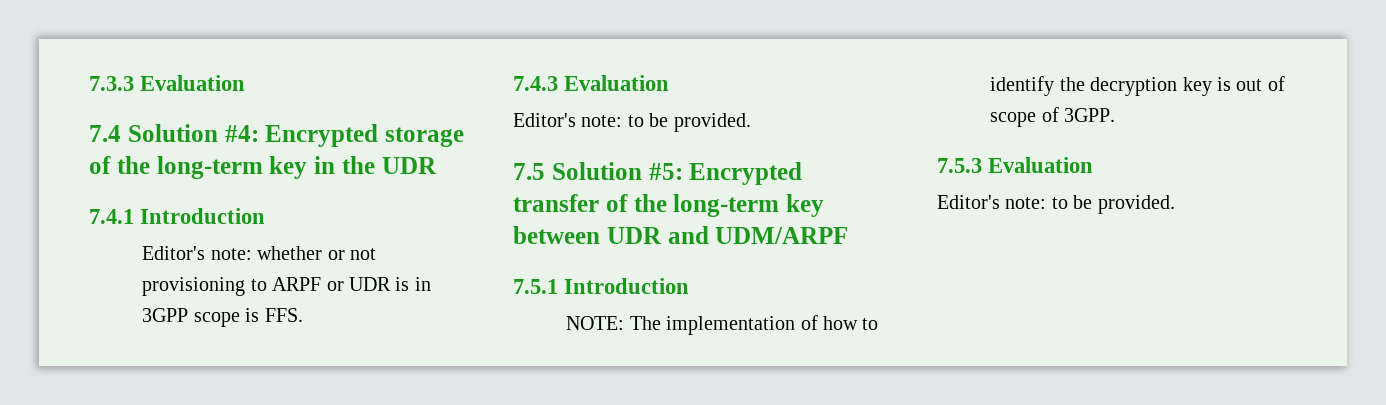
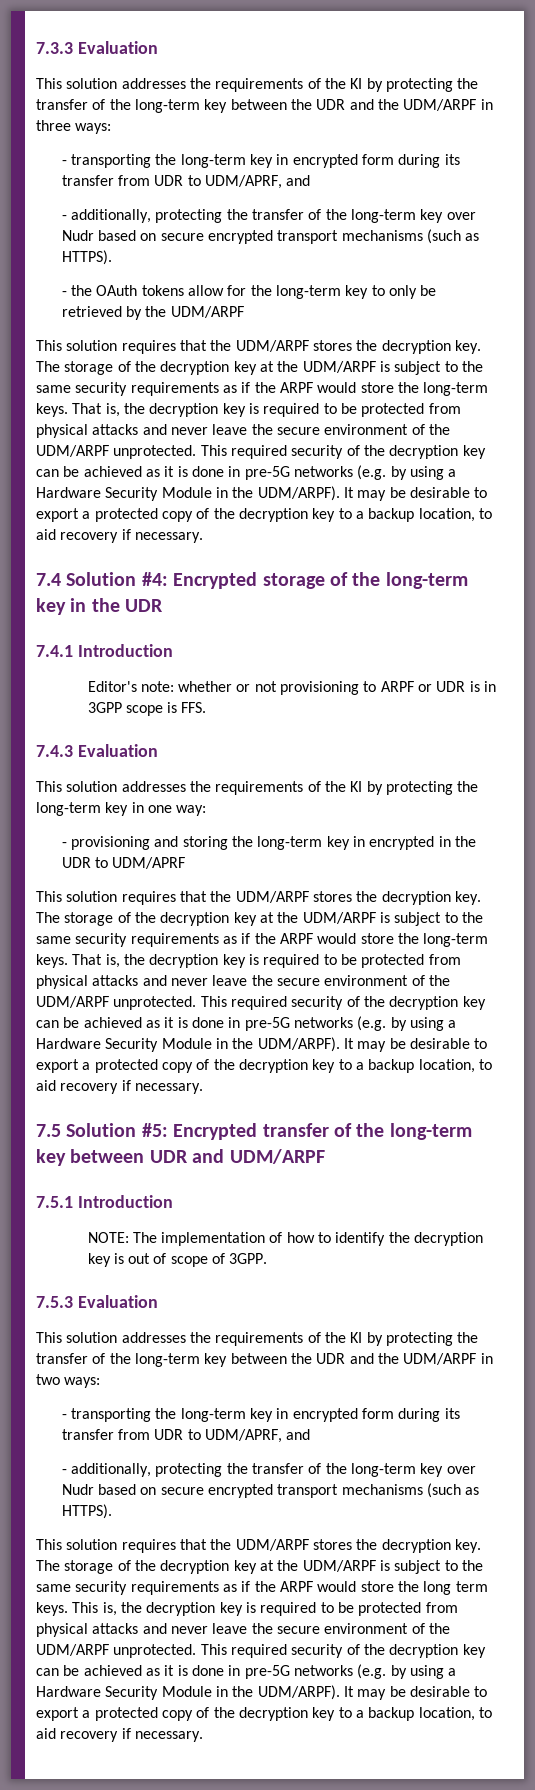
(246, 83) none -> [36,78,479,92] [36,99,493,113] [36,120,112,134] [61,154,460,168] [61,175,311,189] [61,209,476,223] [61,229,480,244] [61,250,112,265] [61,285,437,299] [61,306,244,320] [36,340,481,354] [36,361,483,375] [36,382,489,396] [36,403,461,417] [36,424,450,438] [36,445,486,459] [36,465,457,480] [36,486,488,501] [36,508,492,522] [36,529,203,543] // This solution addresses the requirements of the KI by protecting the transfer of the long-term key between the UDR and the UDM/ARPF in three ways: // - transporting the long-term key in encrypted form during its transfer from UDR to UDM/APRF, and // - additionally, protecting the transfer of the long-term key over Nudr based on secure encrypted transport mechanisms (such as HTTPS). // - the OAuth tokens allow for the long-term key to only be retrieved by the UDM/ARPF // This solution requires that the UDM/ARPF stores the decryption key. The storage of the decryption key at the UDM/ARPF is subject to the same security requirements as if the ARPF would store the long-term keys. That is, the decryption key is required to be protected from physical attacks and never leave the secure environment of the UDM/ARPF unprotected. This required security of the decryption key can be achieved as it is done in pre-5G networks (e.g. by using a Hardware Security Module in the UDM/ARPF). It may be desirable to export a protected copy of the decryption key to a backup location, to aid recovery if necessary.
[513,113,751,132] Editor's note: to be provided. -> [36,781,479,795] [36,802,207,816] [61,836,476,850] [61,857,186,869] [36,891,481,905] [36,912,483,926] [36,933,489,947] [36,954,461,968] [36,975,450,989] [36,996,486,1010] [36,1016,457,1031] [36,1037,488,1052] [36,1059,492,1073] [36,1080,203,1094] This solution addresses the requirements of the KI by protecting the long-term key in one way: // - provisioning and storing the long-term key in encrypted in the UDR to UDM/APRF // This solution requires that the UDM/ARPF stores the decryption key. The storage of the decryption key at the UDM/ARPF is subject to the same security requirements as if the ARPF would store the long-term keys. That is, the decryption key is required to be protected from physical attacks and never leave the secure environment of the UDM/ARPF unprotected. This required security of the decryption key can be achieved as it is done in pre-5G networks (e.g. by using a Hardware Security Module in the UDM/ARPF). It may be desirable to export a protected copy of the decryption key to a backup location, to aid recovery if necessary.
[937,195,1175,214] Editor's note: to be provided. -> [36,1332,479,1346] [36,1353,493,1367] [36,1374,101,1388] [61,1408,460,1422] [61,1429,311,1443] [61,1463,476,1477] [61,1483,480,1498] [61,1504,112,1519] [36,1539,481,1553] [36,1560,483,1574] [36,1581,488,1595] [36,1602,458,1616] [36,1623,450,1637] [36,1644,486,1658] [36,1664,457,1679] [36,1685,488,1700] [36,1707,492,1721] [36,1728,203,1742] This solution addresses the requirements of the KI by protecting the transfer of the long-term key between the UDR and the UDM/ARPF in two ways: // - transporting the long-term key in encrypted form during its transfer from UDR to UDM/APRF, and // - additionally, protecting the transfer of the long-term key over Nudr based on secure encrypted transport mechanisms (such as HTTPS). // This solution requires that the UDM/ARPF stores the decryption key. The storage of the decryption key at the UDM/ARPF is subject to the same security requirements as if the ARPF would store the long term keys. This is, the decryption key is required to be protected from physical attacks and never leave the secure environment of the UDM/ARPF unprotected. This required security of the decryption key can be achieved as it is done in pre-5G networks (e.g. by using a Hardware Security Module in the UDM/ARPF). It may be desirable to export a protected copy of the decryption key to a backup location, to aid recovery if necessary.

